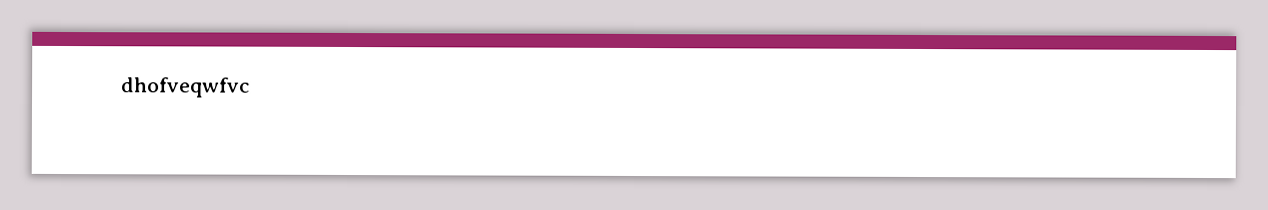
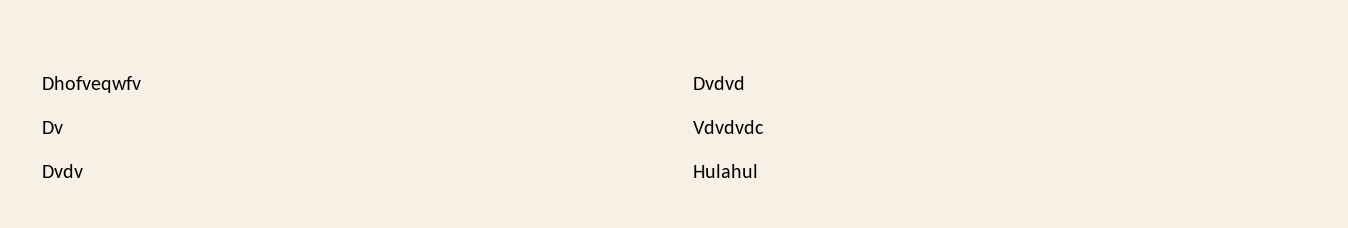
[121,77,250,98] dhofveqwfvc -> [42,76,141,93] [42,121,63,134] [42,164,83,178] [693,76,745,90] [693,120,764,134] [693,164,758,178] Dhofveqwfv // Dv // Dvdv // Dvdvd // Vdvdvdc // Hulahul

